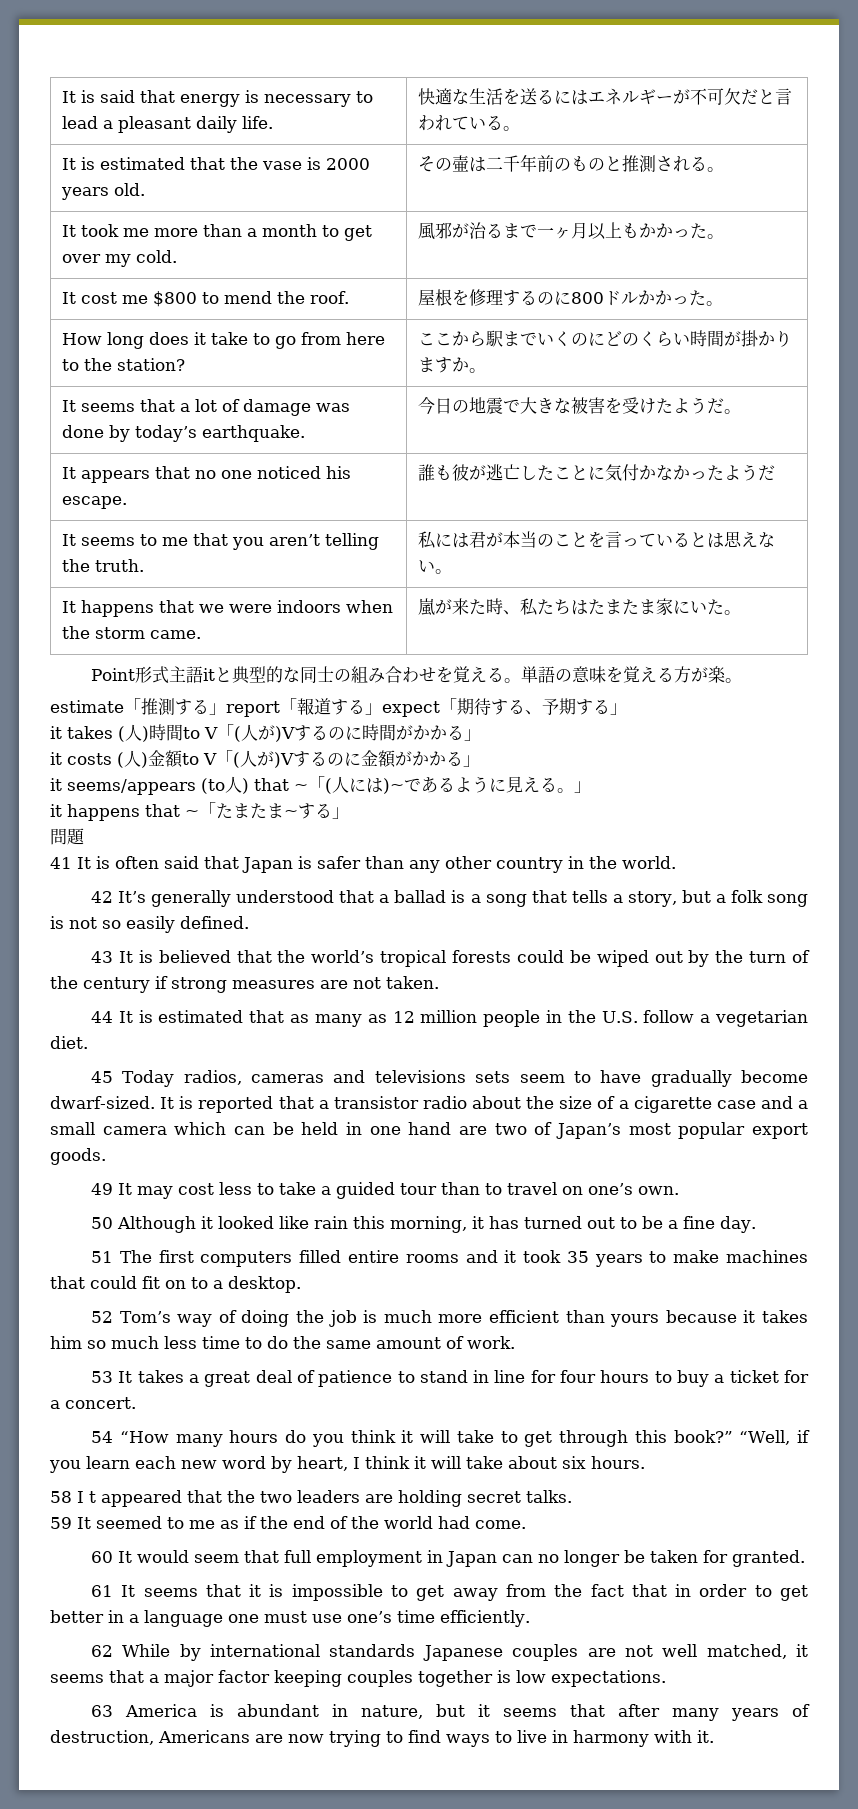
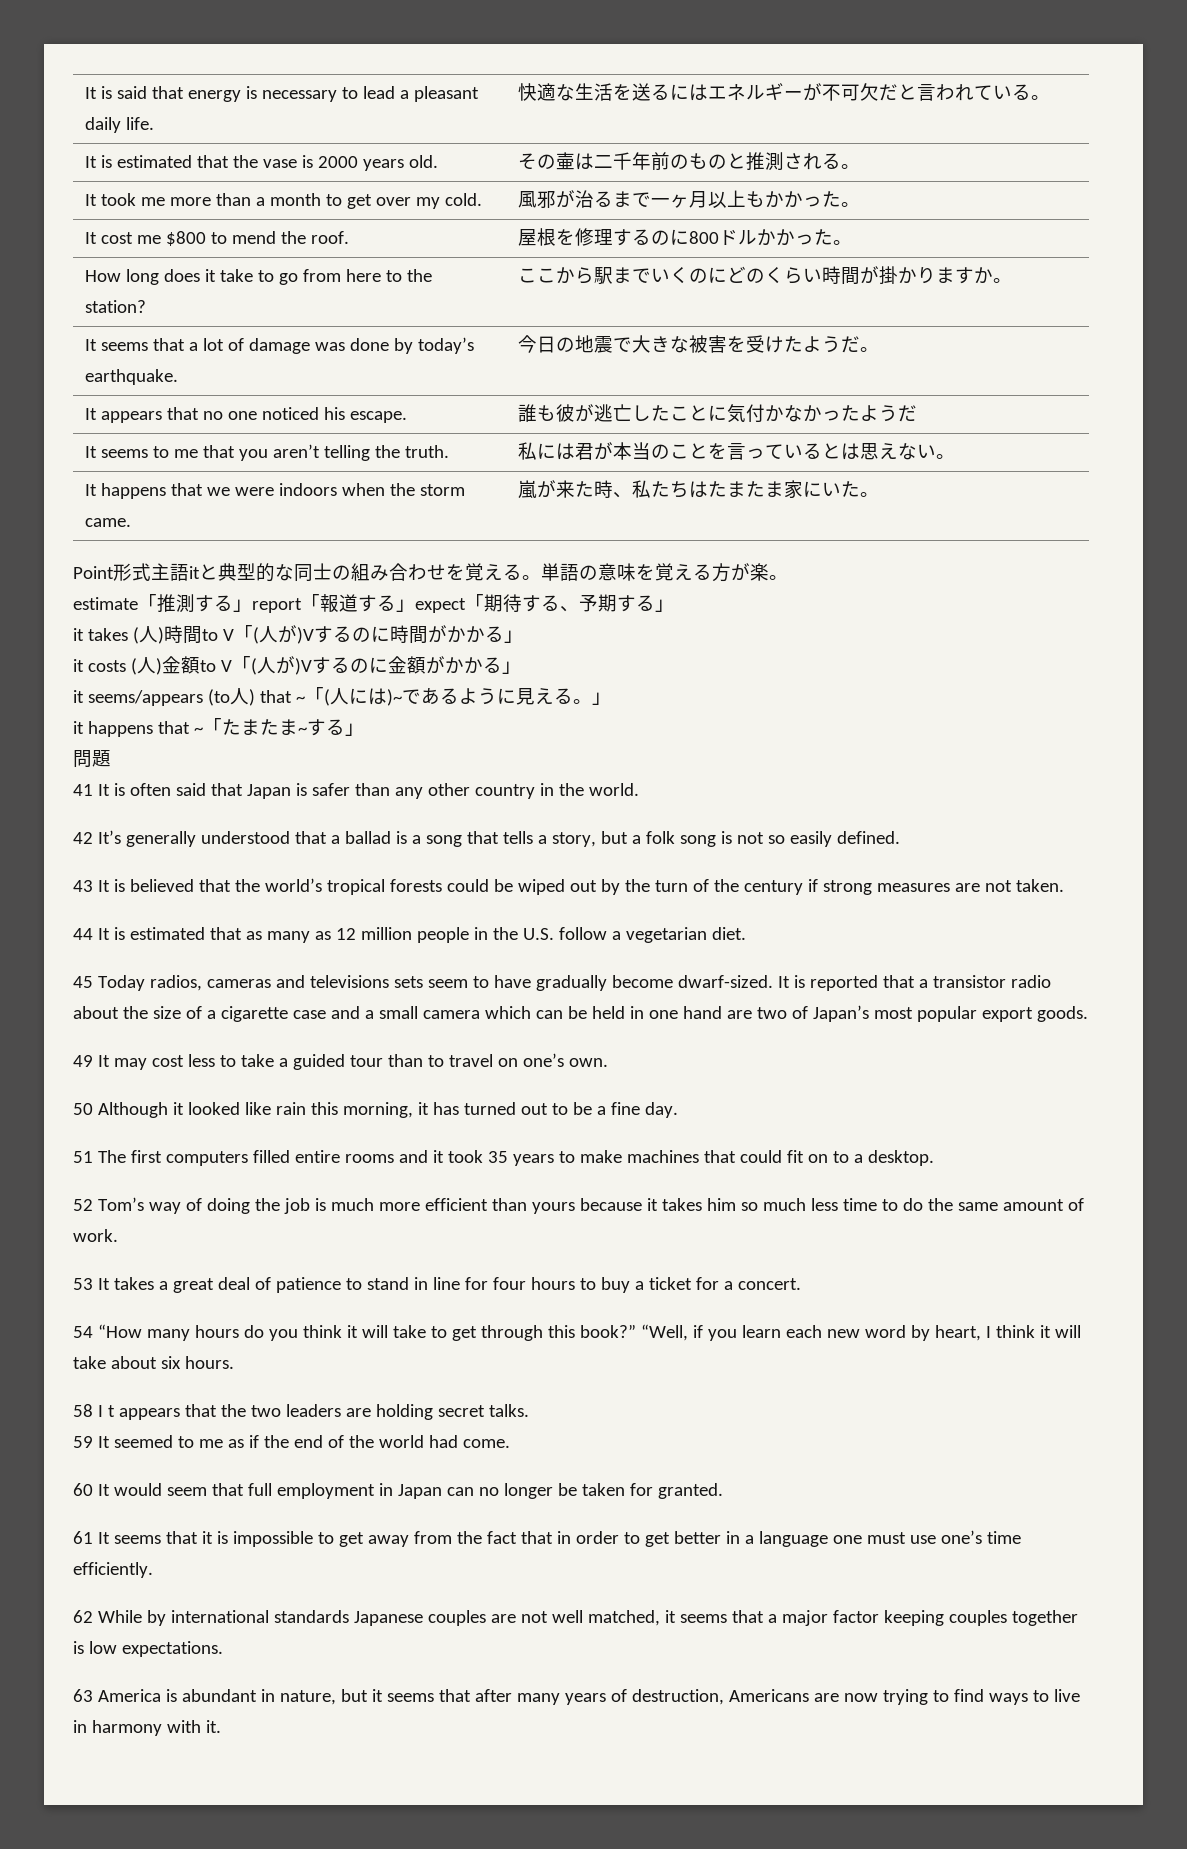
[101,1490,182,1507] appeared -> [118,1408,180,1420] appears

